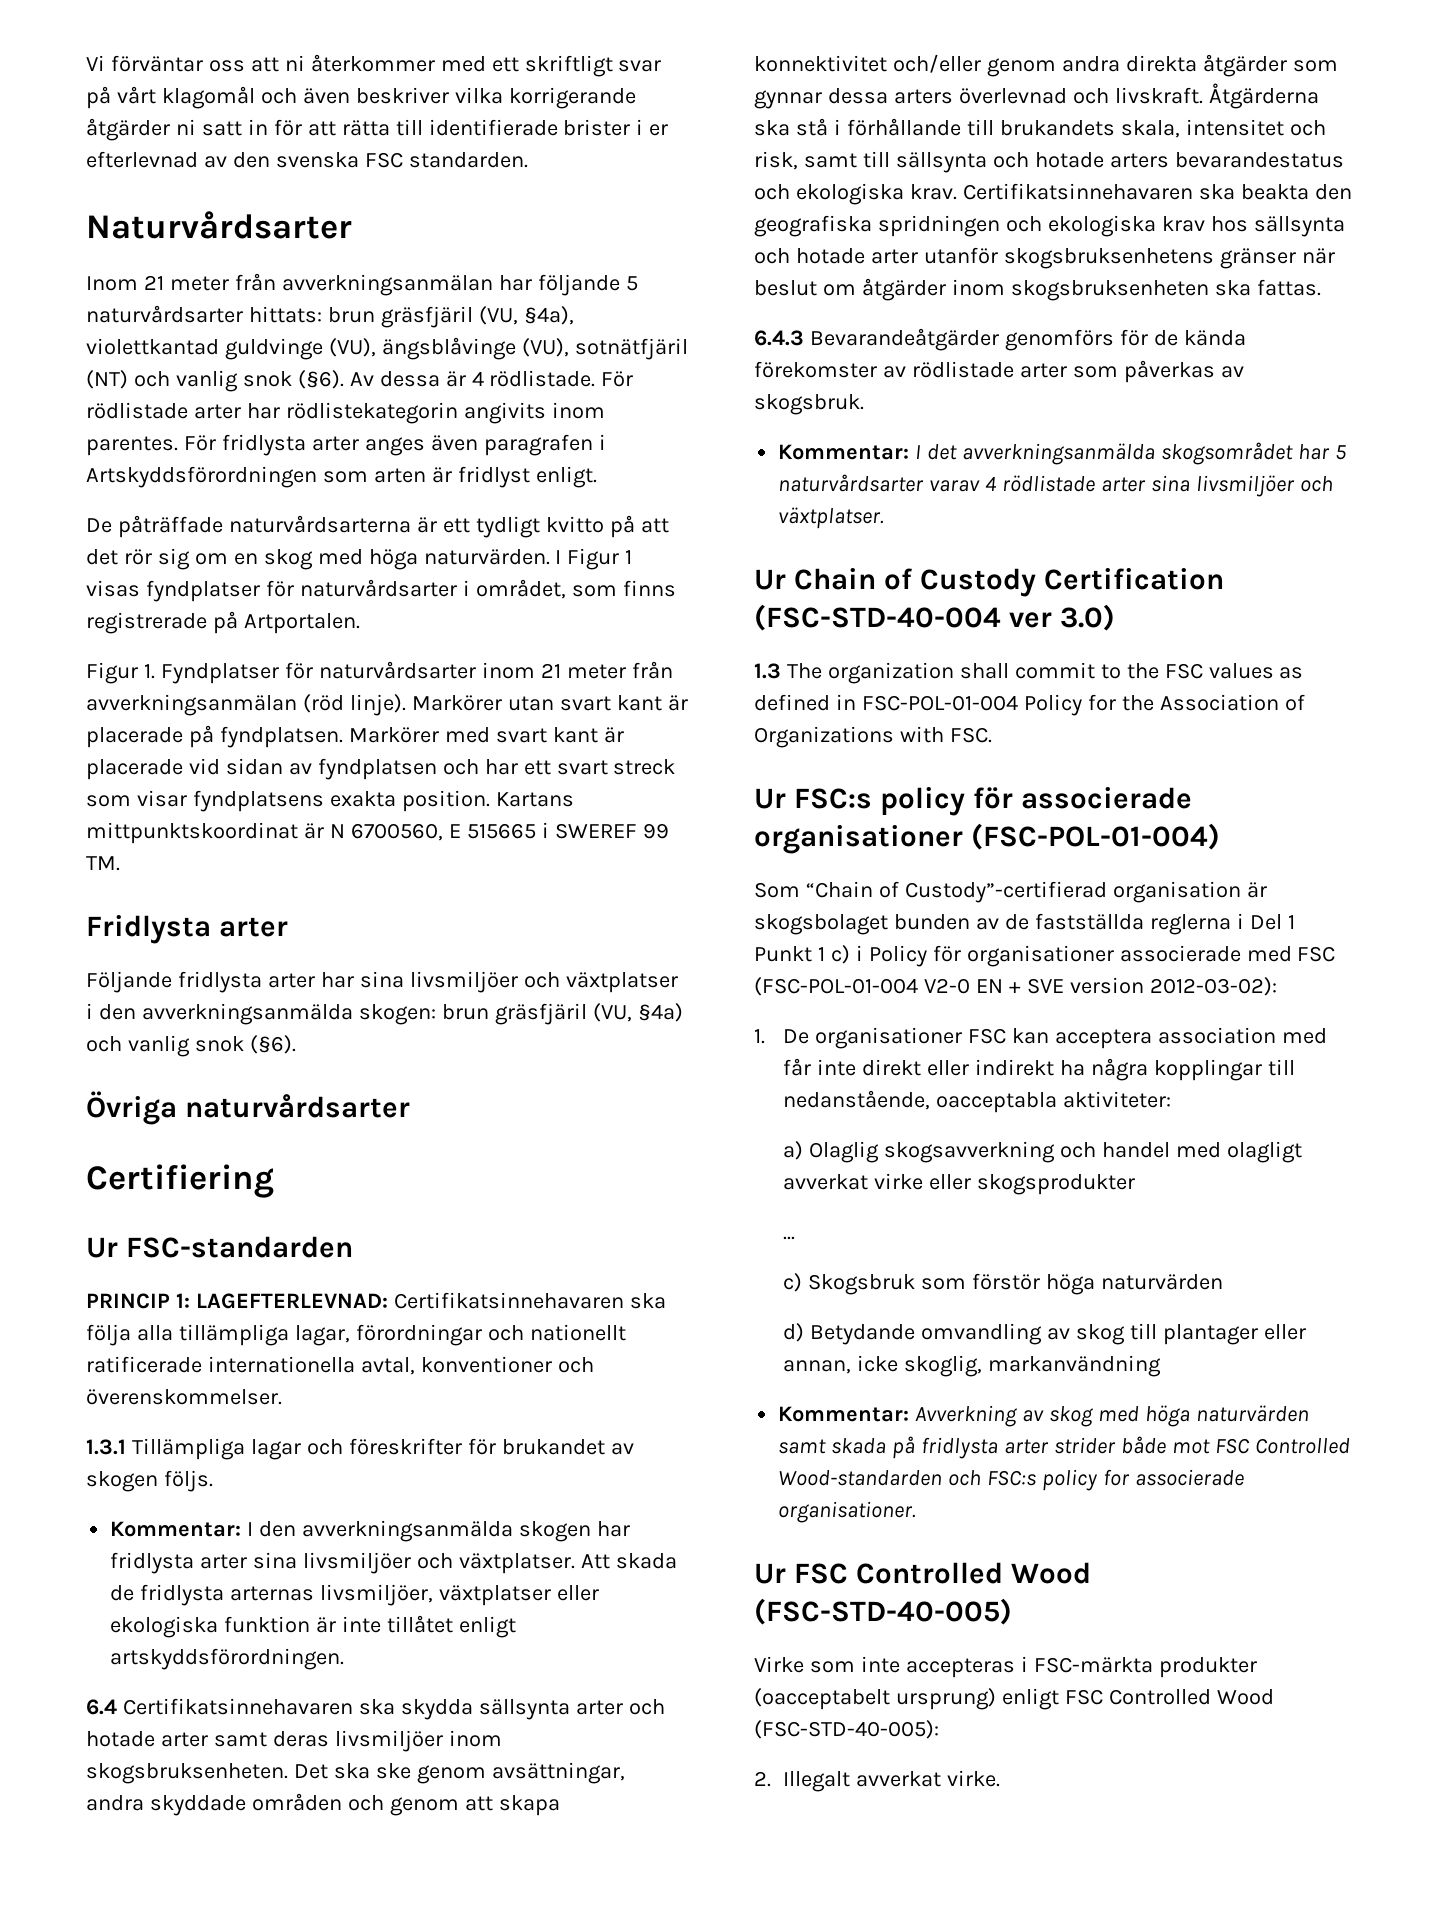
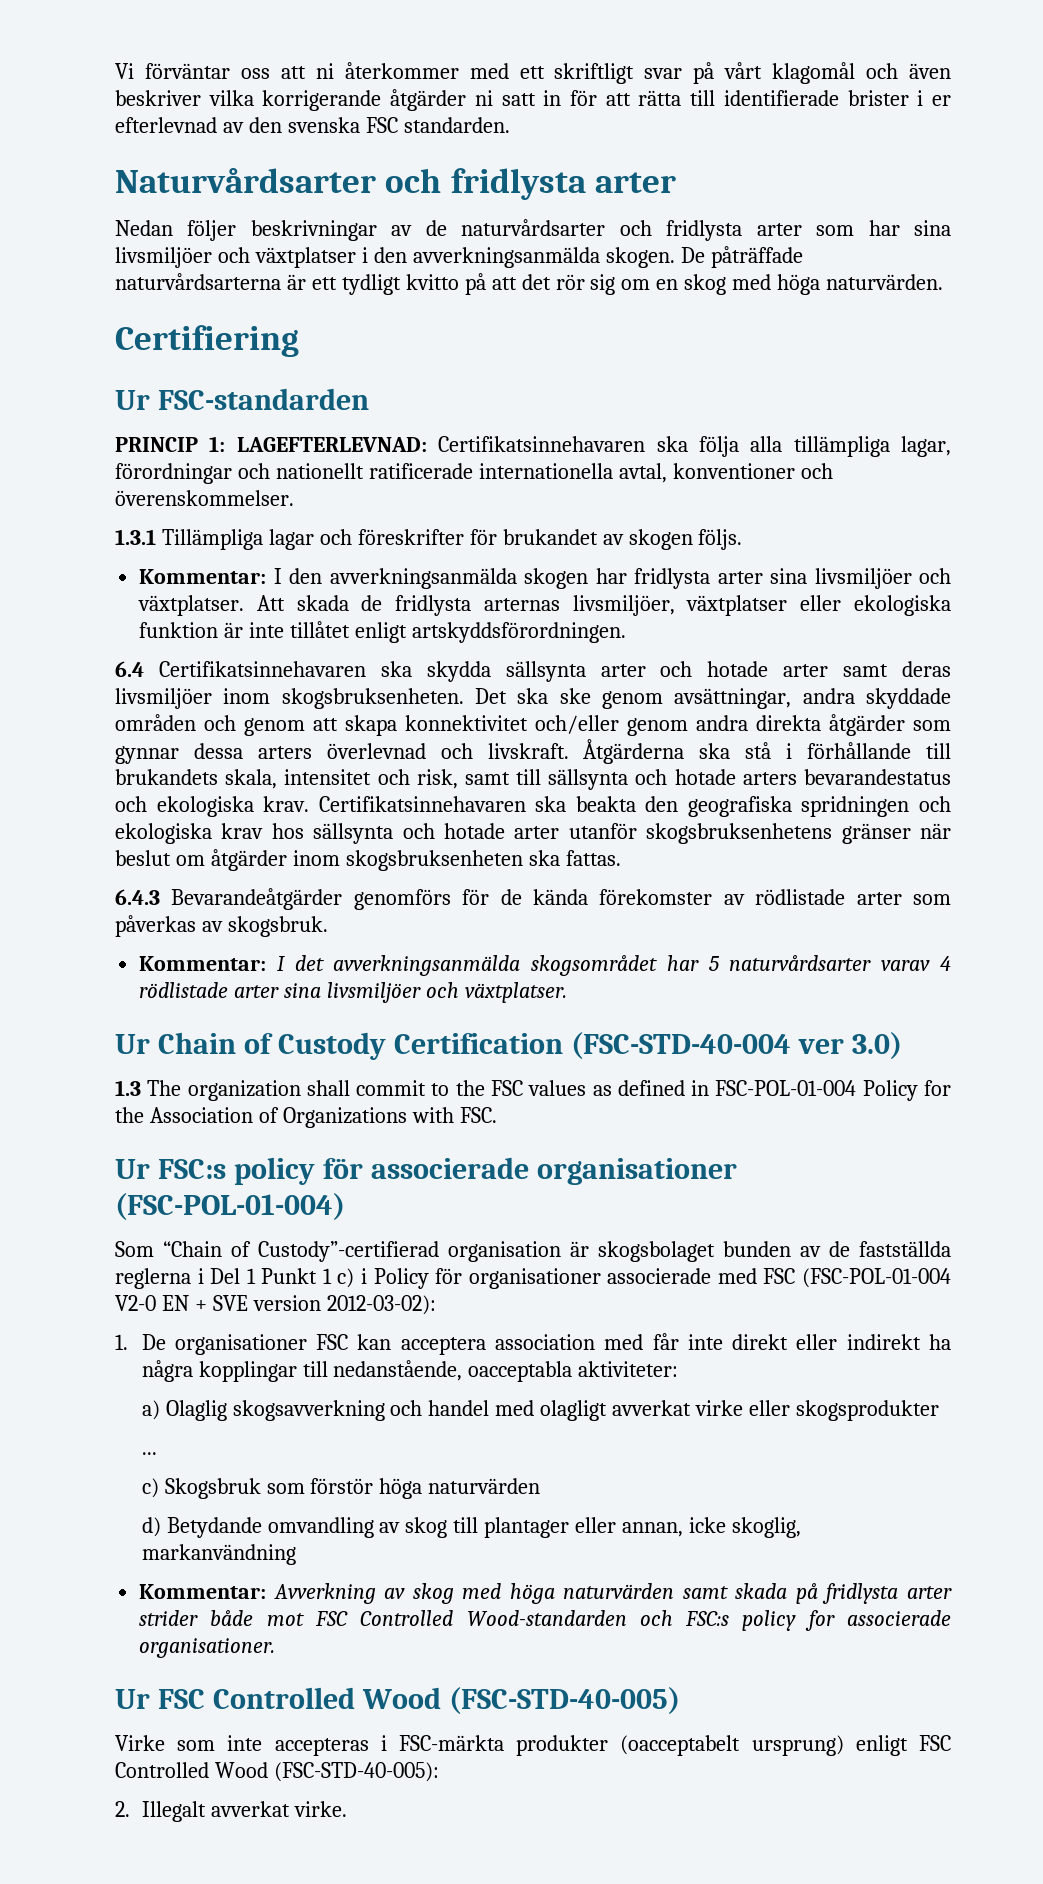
[86,273,638,296] [86,305,574,328] [86,337,688,360] [86,370,634,392] [86,402,605,424] [86,434,606,456] [86,466,597,488] // Inom 21 meter från avverkningsanmälan har följande 5 naturvårdsarter hittats: brun gräsfjäril (VU, §4a), violettkantad guldvinge (VU), ängsblåvinge (VU), sotnätfjäril (NT) och vanlig snok (§6). Av dessa är 4 rödlistade. För rödlistade arter har rödlistekategorin angivits inom parentes. För fridlysta arter anges även paragrafen i Artskyddsförordningen som arten är fridlyst enligt. // -> [385,168,676,200] [115,219,952,241] [115,247,675,268] och fridlysta arter // Nedan följer beskrivningar av de naturvårdsarter och fridlysta arter som har sina livsmiljöer och växtplatser i den avverkningsanmälda skogen.
[555,548,633,570] [86,579,676,602] [86,611,360,634] [86,661,673,684] [86,694,688,716] [86,725,624,748] [86,758,676,780] [86,790,574,812] [86,822,669,844] [86,856,120,871] [86,915,288,944] [86,971,678,993] [86,1003,683,1025] [86,1035,296,1057] [86,1091,410,1125] I Figur 1 visas fyndplatser för naturvårdsarter i området, som finns registrerade på Artportalen. // Figur 1. Fyndplatser för naturvårdsarter inom 21 meter från avverkningsanmälan (röd linje). Markörer utan svart kant är placerade på fyndplatsen. Markörer med svart kant är placerade vid sidan av fyndplatsen och har ett svart streck som visar fyndplatsens exakta position. Kartans mittpunktskoordinat är N 6700560, E 515665 i SWEREF 99 TM. // Fridlysta arter // Följande fridlysta arter har sina livsmiljöer och växtplatser i den avverkningsanmälda skogen: brun gräsfjäril (VU, §4a) och vanlig snok (§6). // Övriga naturvårdsarter -> (944, 282) none

